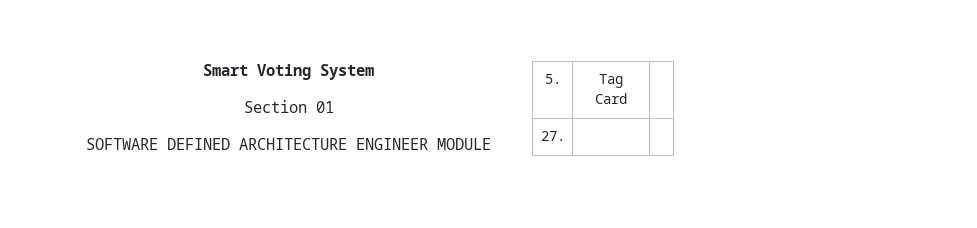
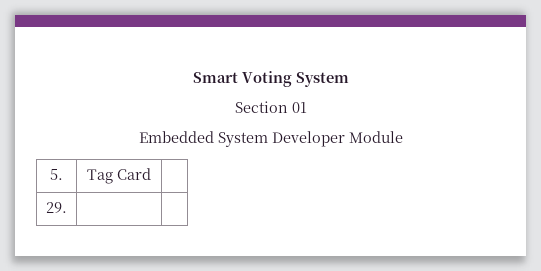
[86,138,491,150] SOFTWARE DEFINED ARCHITECTURE ENGINEER MODULE -> [138,131,403,147] Embedded System Developer Module
[540,131,565,141] 27. -> [46,202,67,213] 29.

